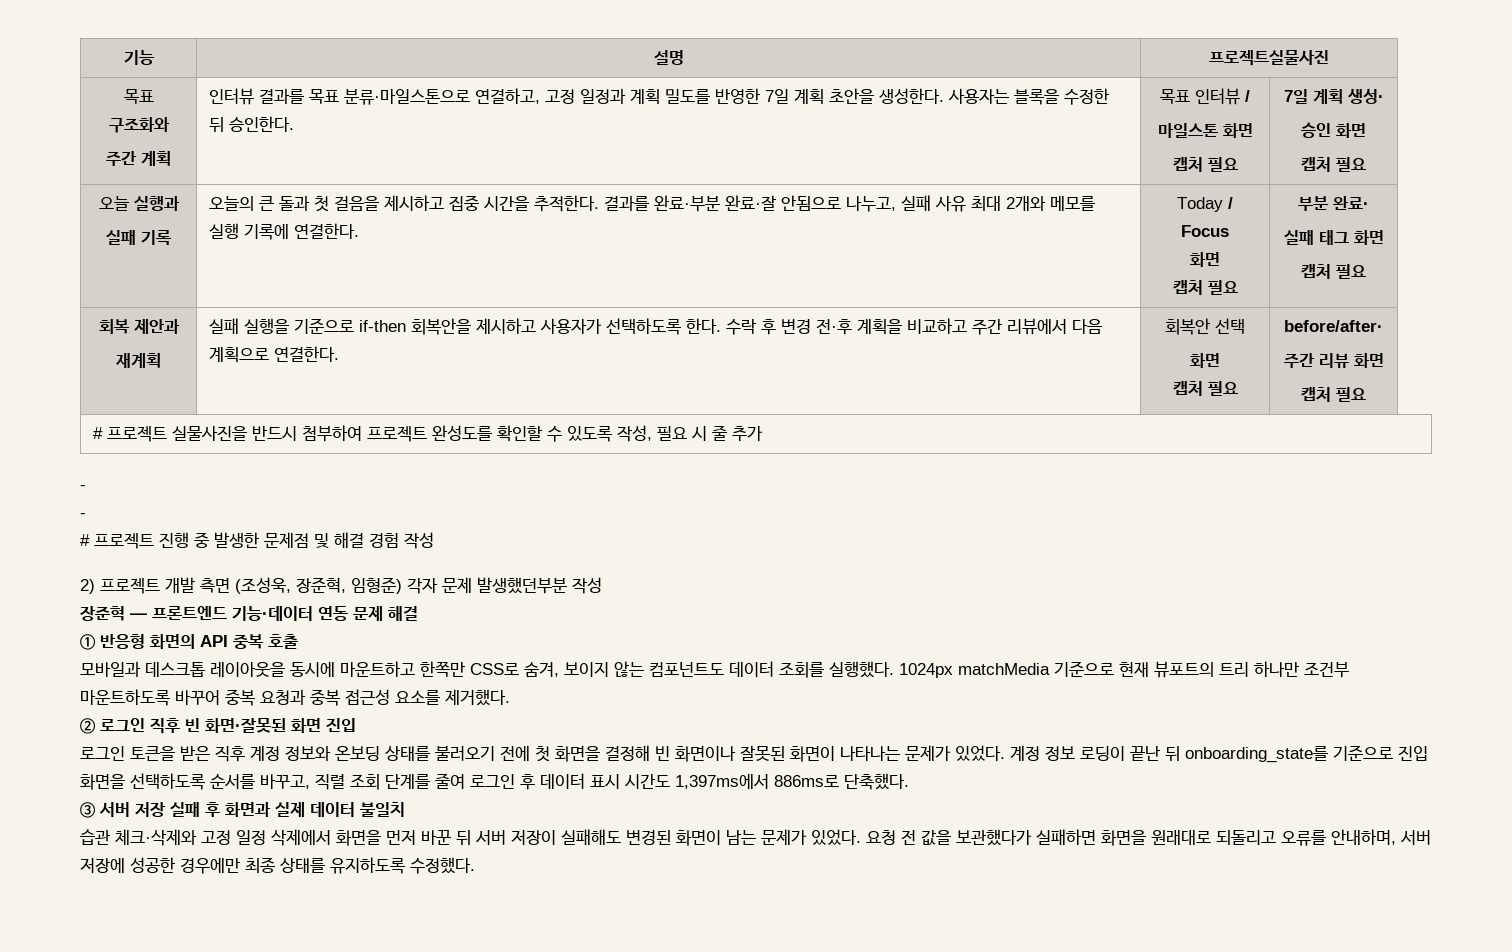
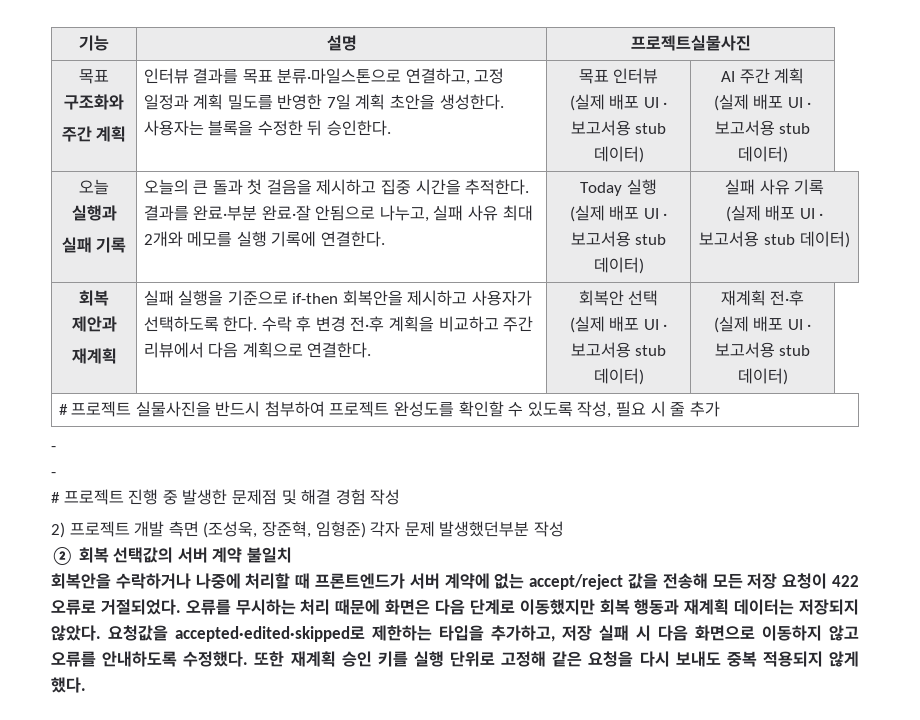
[1245,90,1250,102] [1157,123,1253,138] [1172,157,1238,172] [1283,88,1384,104] [1301,122,1366,138] [1301,157,1366,172] / // 마일스톤 화면 // 캡처 필요 | 7일 계획 생성· // 승인 화면 // 캡처 필요 -> [569,94,668,111] [570,120,667,136] [593,146,644,163] [720,68,805,84] [713,94,812,111] [714,120,811,136] [737,146,788,163] // (실제 배포 UI · 보고서용 stub 데이터) | AI 주간 계획 // (실제 배포 UI · 보고서용 stub 데이터)
[1228,197,1233,209] [1181,225,1229,237] [1190,252,1220,267] [1172,280,1238,295] [1298,196,1369,211] [1283,230,1384,245] [1301,264,1366,279] / Focus // 화면 // 캡처 필요 | 부분 완료· // 실패 태그 화면 // 캡처 필요 -> [626,179,657,195] [569,205,668,222] [570,231,667,247] [593,257,644,274] [724,179,825,195] [725,205,824,222] [699,231,850,248] 실행 // (실제 배포 UI · 보고서용 stub 데이터) | 실패 사유 기록 // (실제 배포 UI · 보고서용 stub 데이터)
[1190,353,1220,368] [1172,381,1238,396] [1284,320,1383,332] [1283,353,1384,368] [1301,387,1366,402] 화면 // 캡처 필요 | before/after· // 주간 리뷰 화면 // 캡처 필요 -> [569,316,668,333] [570,342,667,358] [593,368,644,385] [720,290,805,306] [713,316,812,333] [714,342,811,358] [737,368,788,385] (실제 배포 UI · 보고서용 stub 데이터) | 재계획 전·후 // (실제 배포 UI · 보고서용 stub 데이터)
[80,606,418,621] [80,634,299,650] [80,661,1349,678] [80,689,510,706] [80,718,356,734] [80,745,1428,763] [80,773,909,790] [80,802,405,818] [80,829,1431,846] [80,857,475,874] 장준혁 — 프론트엔드 기능·데이터 연동 문제 해결 // ① 반응형 화면의 API 중복 호출 // 모바일과 데스크톱 레이아웃을 동시에 마운트하고 한쪽만 CSS로 숨겨, 보이지 않는 컴포넌트도 데이터 조회를 실행했다. 1024px matchMedia 기준으로 현재 뷰포트의 트리 하나만 조건부 마운트하도록 바꾸어 중복 요청과 중복 접근성 요소를 제거했다. // ② 로그인 직후 빈 화면·잘못된 화면 진입 // 로그인 토큰을 받은 직후 계정 정보와 온보딩 상태를 불러오기 전에 첫 화면을 결정해 빈 화면이나 잘못된 화면이 나타나는 문제가 있었다. 계정 정보 로딩이 끝난 뒤 onboarding_state를 기준으로 진입 화면을 선택하도록 순서를 바꾸고, 직렬 조회 단계를 줄여 로그인 후 데이터 표시 시간도 1,397ms에서 886ms로 단축했다. // ③ 서버 저장 실패 후 화면과 실제 데이터 불일치 // 습관 체크·삭제와 고정 일정 삭제에서 화면을 먼저 바꾼 뒤 서버 저장이 실패해도 변경된 화면이 남는 문제가 있었다. 요청 전 값을 보관했다가 실패하면 화면을 원래대로 되돌리고 오류를 안내하며, 서버 저장에 성공한 경우에만 최종 상태를 유지하도록 수정했다. -> [51,547,292,565] [51,573,859,590] [51,599,859,615] [51,625,859,642] [51,651,859,667] [51,677,86,693] ② 회복 선택값의 서버 계약 불일치 // 회복안을 수락하거나 나중에 처리할 때 프론트엔드가 서버 계약에 없는 accept/reject 값을 전송해 모든 저장 요청이 422 오류로 거절되었다. 오류를 무시하는 처리 때문에 화면은 다음 단계로 이동했지만 회복 행동과 재계획 데이터는 저장되지 않았다. 요청값을 accepted·edited·skipped로 제한하는 타입을 추가하고, 저장 실패 시 다음 화면으로 이동하지 않고 오류를 안내하도록 수정했다. 또한 재계획 승인 키를 실행 단위로 고정해 같은 요청을 다시 보내도 중복 적용되지 않게 했다.

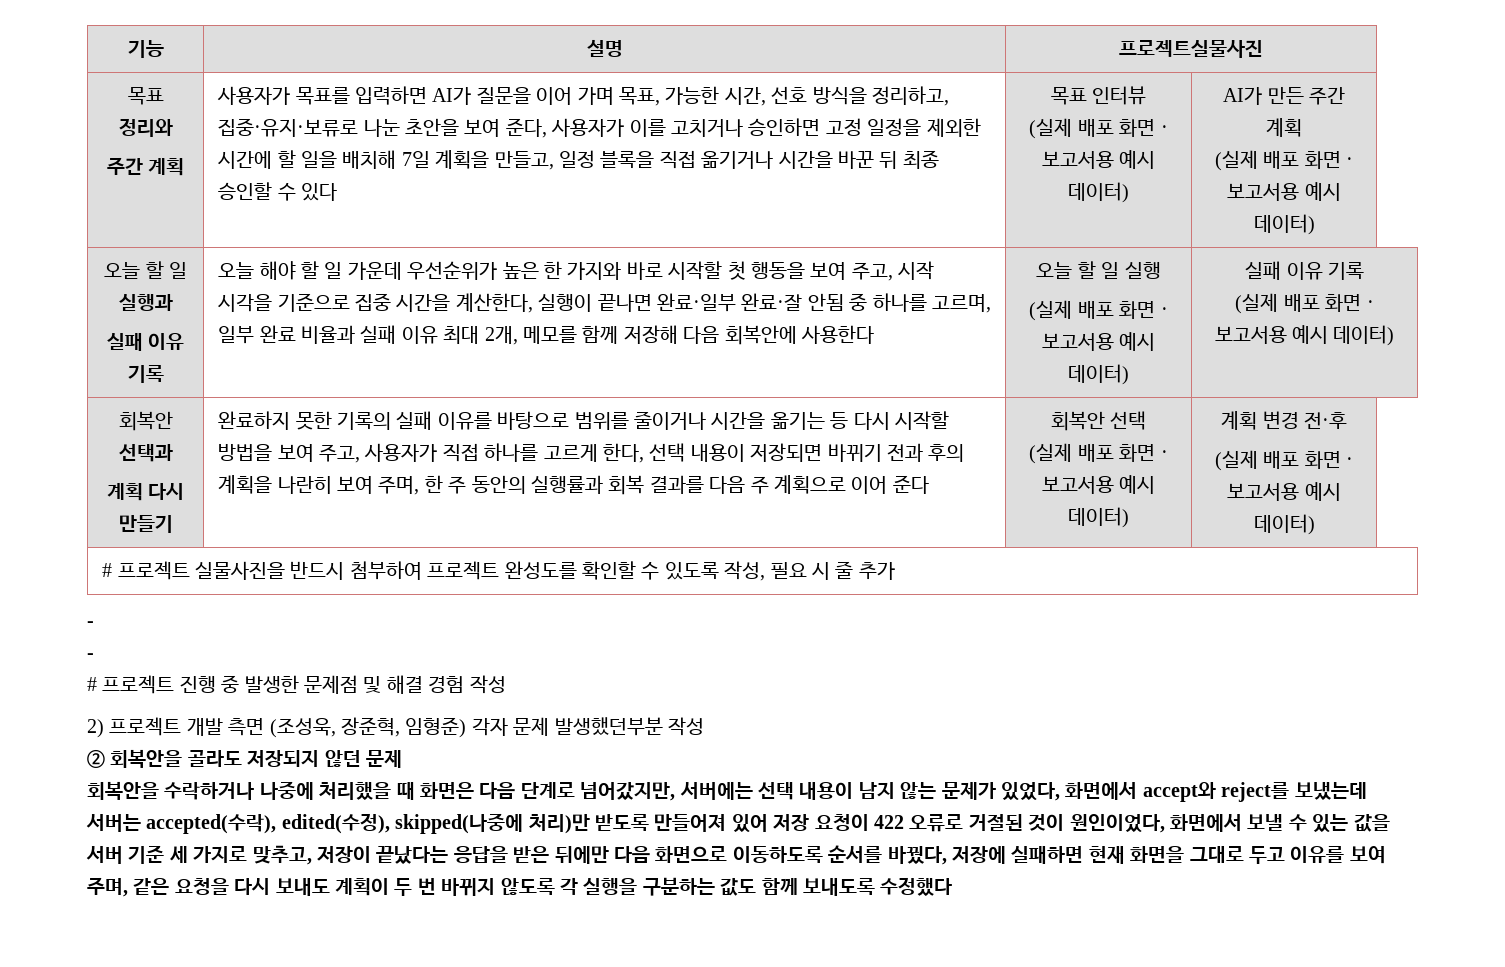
[64,94,124,110] 구조화와 -> [118,118,173,137] 정리와
[143,68,505,85] [143,94,504,110] [143,120,391,136] 인터뷰 결과를 목표 분류·마일스톤으로 연결하고, 고정 일정과 계획 밀도를 반영한 7일 계획 초안을 생성한다. 사용자는 블록을 수정한 뒤 승인한다. -> [217,86,949,106] [218,118,981,138] [218,150,939,170] [218,182,337,201] 사용자가 목표를 입력하면 AI가 질문을 이어 가며 목표, 가능한 시간, 선호 방식을 정리하고, 집중·유지·보류로 나눈 초안을 보여 준다, 사용자가 이를 고치거나 승인하면 고정 일정을 제외한 시간에 할 일을 배치해 7일 계획을 만들고, 일정 블록을 직접 옮기거나 시간을 바꾼 뒤 최종 승인할 수 있다
[643,97,668,108] [570,120,667,136] [593,146,644,163] [720,71,735,82] UI · 보고서용 stub 데이터) | AI -> [1119,119,1168,137] [1041,150,1156,169] [1068,182,1129,203] [1223,87,1304,105] 화면 · 보고서용 예시 데이터) | AI가 만든
[787,97,812,108] [714,120,811,136] UI · 보고서용 stub -> [1304,151,1354,169] [1227,182,1341,201] 화면 · 보고서용 예시
(109, 187) none -> [145,261,187,279] 할 일
(92, 245) none -> [148,333,185,350] 이유
[143,179,530,195] [143,205,533,222] [143,231,385,247] [580,182,623,196] 오늘의 큰 돌과 첫 걸음을 제시하고 집중 시간을 추적한다. 결과를 완료·부분 완료·잘 안됨으로 나누고, 실패 사유 최대 2개와 메모를 실행 기록에 연결한다. | Today -> [218,261,935,281] [218,293,991,313] [218,325,874,345] [1036,261,1120,279] 오늘 해야 할 일 가운데 우선순위가 높은 한 가지와 바로 시작할 첫 행동을 보여 주고, 시작 시각을 기준으로 집중 시간을 계산한다, 실행이 끝나면 완료·일부 완료·잘 안됨 중 하나를 고르며, 일부 완료 비율과 실패 이유 최대 2개, 메모를 함께 저장해 다음 회복안에 사용한다 | 오늘 할 일
[643,208,668,219] [570,231,667,247] UI · 보고서용 stub -> [1119,301,1168,319] [1041,332,1156,351] 화면 · 보고서용 예시
[759,179,790,195] 사유 -> [1286,262,1323,280] 이유
[799,208,824,219] [699,231,850,248] [79,290,109,306] [71,316,117,332] [71,348,117,364] [143,290,533,306] [143,316,534,332] [143,342,372,358] UI · 보고서용 stub 데이터) // 회복 제안과 // 재계획 | 실패 실행을 기준으로 if-then 회복안을 제시하고 사용자가 선택하도록 한다. 수락 후 변경 전·후 계획을 비교하고 주간 리뷰에서 다음 계획으로 연결한다. -> [1325,294,1374,312] [1214,325,1395,346] [118,411,173,431] [118,444,173,462] [106,483,185,501] [118,515,173,533] [218,411,949,430] [218,443,965,463] [218,475,929,495] 화면 · 보고서용 예시 데이터) // 회복안 선택과 // 계획 다시 만들기 | 완료하지 못한 기록의 실패 이유를 바탕으로 범위를 줄이거나 시간을 옮기는 등 다시 시작할 방법을 보여 주고, 사용자가 직접 하나를 고르게 한다, 선택 내용이 저장되면 바뀌기 전과 후의 계획을 나란히 보여 주며, 한 주 동안의 실행률과 회복 결과를 다음 주 계획으로 이어 준다
[643,319,668,330] [570,342,667,358] [593,368,644,385] [720,290,766,306] UI · 보고서용 stub 데이터) | 재계획 -> [1119,444,1168,462] [1041,475,1156,494] [1068,507,1129,528] [1221,411,1299,430] 화면 · 보고서용 예시 데이터) | 계획 변경
[787,319,812,330] [714,342,811,358] UI · 보고서용 stub -> [1304,451,1354,469] [1227,482,1341,501] 화면 · 보고서용 예시
[78,547,292,563] [51,573,859,590] [51,599,859,615] [51,625,859,642] [51,651,859,667] [51,677,86,693] 회복 선택값의 서버 계약 불일치 // 회복안을 수락하거나 나중에 처리할 때 프론트엔드가 서버 계약에 없는 accept/reject 값을 전송해 모든 저장 요청이 422 오류로 거절되었다. 오류를 무시하는 처리 때문에 화면은 다음 단계로 이동했지만 회복 행동과 재계획 데이터는 저장되지 않았다. 요청값을 accepted·edited·skipped로 제한하는 타입을 추가하고, 저장 실패 시 다음 화면으로 이동하지 않고 오류를 안내하도록 수정했다. 또한 재계획 승인 키를 실행 단위로 고정해 같은 요청을 다시 보내도 중복 적용되지 않게 했다. -> [110,749,402,768] [87,781,1367,802] [86,813,1390,834] [86,845,1386,865] [87,877,953,897] 회복안을 골라도 저장되지 않던 문제 // 회복안을 수락하거나 나중에 처리했을 때 화면은 다음 단계로 넘어갔지만, 서버에는 선택 내용이 남지 않는 문제가 있었다, 화면에서 accept와 reject를 보냈는데 서버는 accepted(수락), edited(수정), skipped(나중에 처리)만 받도록 만들어져 있어 저장 요청이 422 오류로 거절된 것이 원인이었다, 화면에서 보낼 수 있는 값을 서버 기준 세 가지로 맞추고, 저장이 끝났다는 응답을 받은 뒤에만 다음 화면으로 이동하도록 순서를 바꿨다, 저장에 실패하면 현재 화면을 그대로 두고 이유를 보여 주며, 같은 요청을 다시 보내도 계획이 두 번 바뀌지 않도록 각 실행을 구분하는 값도 함께 보내도록 수정했다

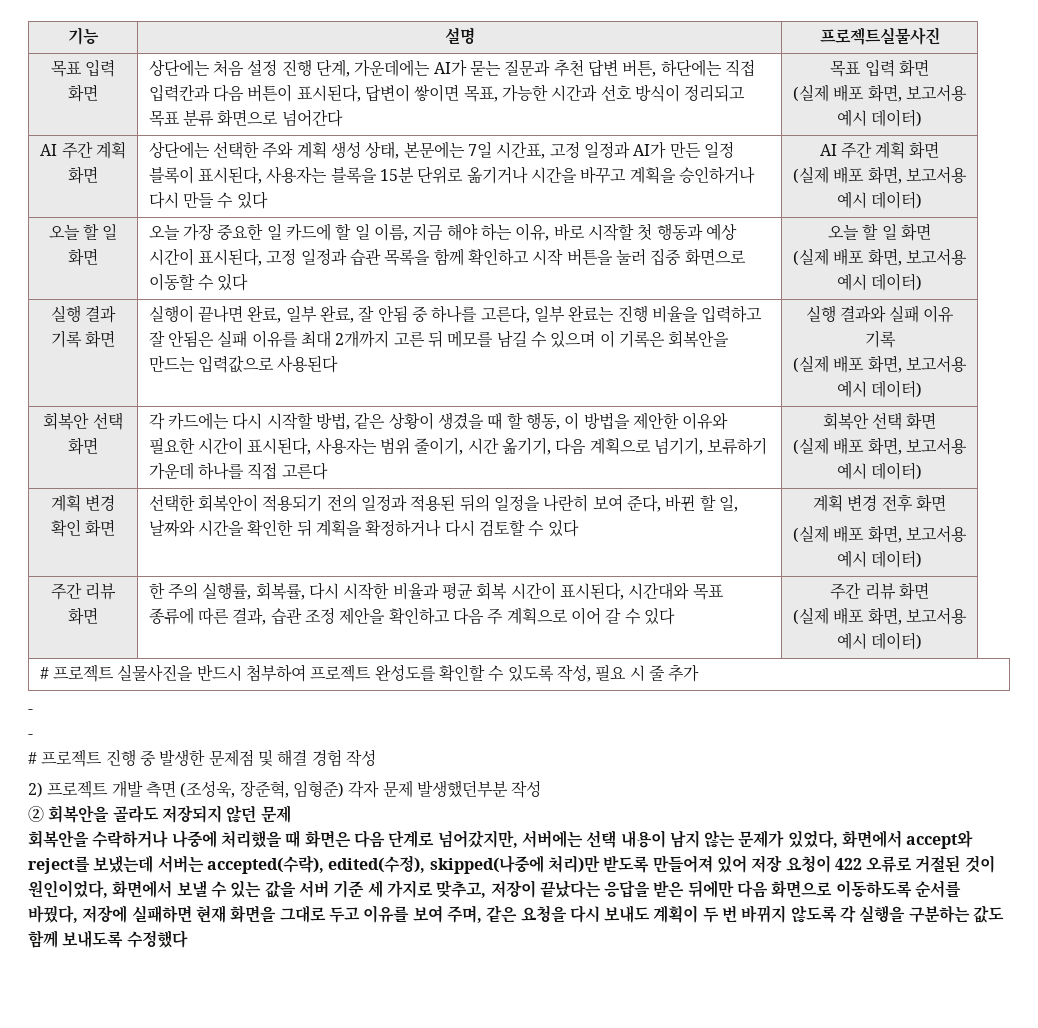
[118,118,173,137] [106,157,185,176] [217,86,949,106] [218,118,981,138] [218,150,939,170] [218,182,337,201] [1050,86,1147,105] [1029,118,1168,139] [1041,150,1156,169] [1068,182,1129,203] [1223,87,1345,105] [1266,118,1302,137] [1214,150,1354,171] 정리와 // 주간 계획 | 사용자가 목표를 입력하면 AI가 질문을 이어 가며 목표, 가능한 시간, 선호 방식을 정리하고, 집중·유지·보류로 나눈 초안을 보여 준다, 사용자가 이를 고치거나 승인하면 고정 일정을 제외한 시간에 할 일을 배치해 7일 계획을 만들고, 일정 블록을 직접 옮기거나 시간을 바꾼 뒤 최종 승인할 수 있다 | 목표 인터뷰 // (실제 배포 화면 · 보고서용 예시 데이터) | AI가 만든 주간 계획 // (실제 배포 화면 · -> [85,59,116,77] [68,84,98,102] [148,59,755,77] [148,84,746,102] [148,109,343,127] [830,59,929,77] [793,84,967,102] [836,109,923,127] [40,141,126,159] [68,166,98,184] [148,141,734,159] [148,166,756,184] [148,191,268,209] [819,141,940,159] [793,166,902,184] 입력 화면 | 상단에는 처음 설정 진행 단계, 가운데에는 AI가 묻는 질문과 추천 답변 버튼, 하단에는 직접 입력칸과 다음 버튼이 표시된다, 답변이 쌓이면 목표, 가능한 시간과 선호 방식이 정리되고 목표 분류 화면으로 넘어간다 | 목표 입력 화면 // (실제 배포 화면, 보고서용 예시 데이터) // AI 주간 계획 화면 | 상단에는 선택한 주와 계획 생성 상태, 본문에는 7일 시간표, 고정 일정과 AI가 만든 일정 블록이 표시된다, 사용자는 블록을 15분 단위로 옮기거나 시간을 바꾸고 계획을 승인하거나 다시 만들 수 있다 | AI 주간 계획 화면 // (실제 배포 화면,
[118,294,173,311] [106,333,185,351] [127,365,164,383] [218,261,935,281] [218,293,991,313] [218,325,874,345] [1036,261,1161,279] [1029,300,1168,321] [1041,332,1156,351] [1068,364,1129,385] 실행과 // 실패 이유 기록 | 오늘 해야 할 일 가운데 우선순위가 높은 한 가지와 바로 시작할 첫 행동을 보여 주고, 시작 시각을 기준으로 집중 시간을 계산한다, 실행이 끝나면 완료·일부 완료·잘 안됨 중 하나를 고르며, 일부 완료 비율과 실패 이유 최대 2개, 메모를 함께 저장해 다음 회복안에 사용한다 | 오늘 할 일 실행 // (실제 배포 화면 · 보고서용 예시 데이터) | -> [68,248,98,266] [148,223,737,241] [148,248,746,266] [148,273,249,291] [828,223,931,241] [793,248,967,266] [836,273,923,291] [50,305,117,323] [50,330,116,348] [148,305,763,323] [148,330,730,348] [148,355,339,373] [805,305,886,323] 화면 | 오늘 가장 중요한 일 카드에 할 일 이름, 지금 해야 하는 이유, 바로 시작할 첫 행동과 예상 시간이 표시된다, 고정 일정과 습관 목록을 함께 확인하고 시작 버튼을 눌러 집중 화면으로 이동할 수 있다 | 오늘 할 일 화면 // (실제 배포 화면, 보고서용 예시 데이터) // 실행 결과 기록 화면 | 실행이 끝나면 완료, 일부 완료, 잘 안됨 중 하나를 고른다, 일부 완료는 진행 비율을 입력하고 잘 안됨은 실패 이유를 최대 2개까지 고른 뒤 메모를 남길 수 있으며 이 기록은 회복안을 만드는 입력값으로 사용된다 | 실행 결과와
[1325,294,1374,312] 화면 · -> [867,355,902,373] 화면,
[118,444,173,462] [106,483,185,501] [118,515,173,533] [218,411,949,430] [218,443,965,463] [218,475,929,495] [1050,411,1147,431] [1029,443,1168,464] [1041,475,1156,494] [1068,507,1129,528] [1221,411,1347,430] [1214,450,1354,471] 선택과 // 계획 다시 만들기 | 완료하지 못한 기록의 실패 이유를 바탕으로 범위를 줄이거나 시간을 옮기는 등 다시 시작할 방법을 보여 주고, 사용자가 직접 하나를 고르게 한다, 선택 내용이 저장되면 바뀌기 전과 후의 계획을 나란히 보여 주며, 한 주 동안의 실행률과 회복 결과를 다음 주 계획으로 이어 준다 | 회복안 선택 // (실제 배포 화면 · 보고서용 예시 데이터) | 계획 변경 전·후 // (실제 배포 화면 · -> [92,412,123,430] [68,437,98,455] [148,412,729,430] [148,437,768,455] [148,462,328,480] [822,412,937,430] [793,437,967,455] [836,462,923,480] [50,494,116,512] [50,519,116,537] [148,494,738,512] [148,519,579,537] [813,494,946,512] [793,525,967,543] [836,550,923,568] [50,582,117,600] [68,607,98,625] [148,582,724,600] [148,607,675,625] [830,582,929,600] [793,607,902,625] 선택 화면 | 각 카드에는 다시 시작할 방법, 같은 상황이 생겼을 때 할 행동, 이 방법을 제안한 이유와 필요한 시간이 표시된다, 사용자는 범위 줄이기, 시간 옮기기, 다음 계획으로 넘기기, 보류하기 가운데 하나를 직접 고른다 | 회복안 선택 화면 // (실제 배포 화면, 보고서용 예시 데이터) // 계획 변경 확인 화면 | 선택한 회복안이 적용되기 전의 일정과 적용된 뒤의 일정을 나란히 보여 준다, 바뀐 할 일, 날짜와 시간을 확인한 뒤 계획을 확정하거나 다시 검토할 수 있다 | 계획 변경 전후 화면 // (실제 배포 화면, 보고서용 예시 데이터) // 주간 리뷰 화면 | 한 주의 실행률, 회복률, 다시 시작한 비율과 평균 회복 시간이 표시된다, 시간대와 목표 종류에 따른 결과, 습관 조정 제안을 확인하고 다음 주 계획으로 이어 갈 수 있다 | 주간 리뷰 화면 // (실제 배포 화면,

